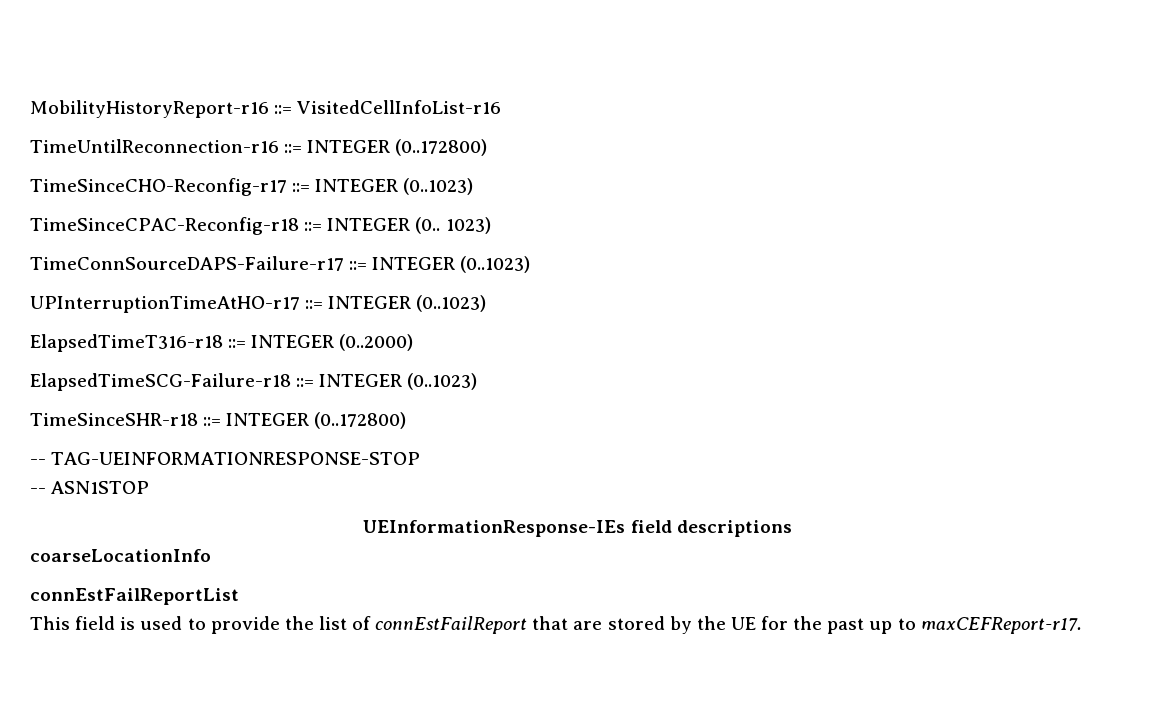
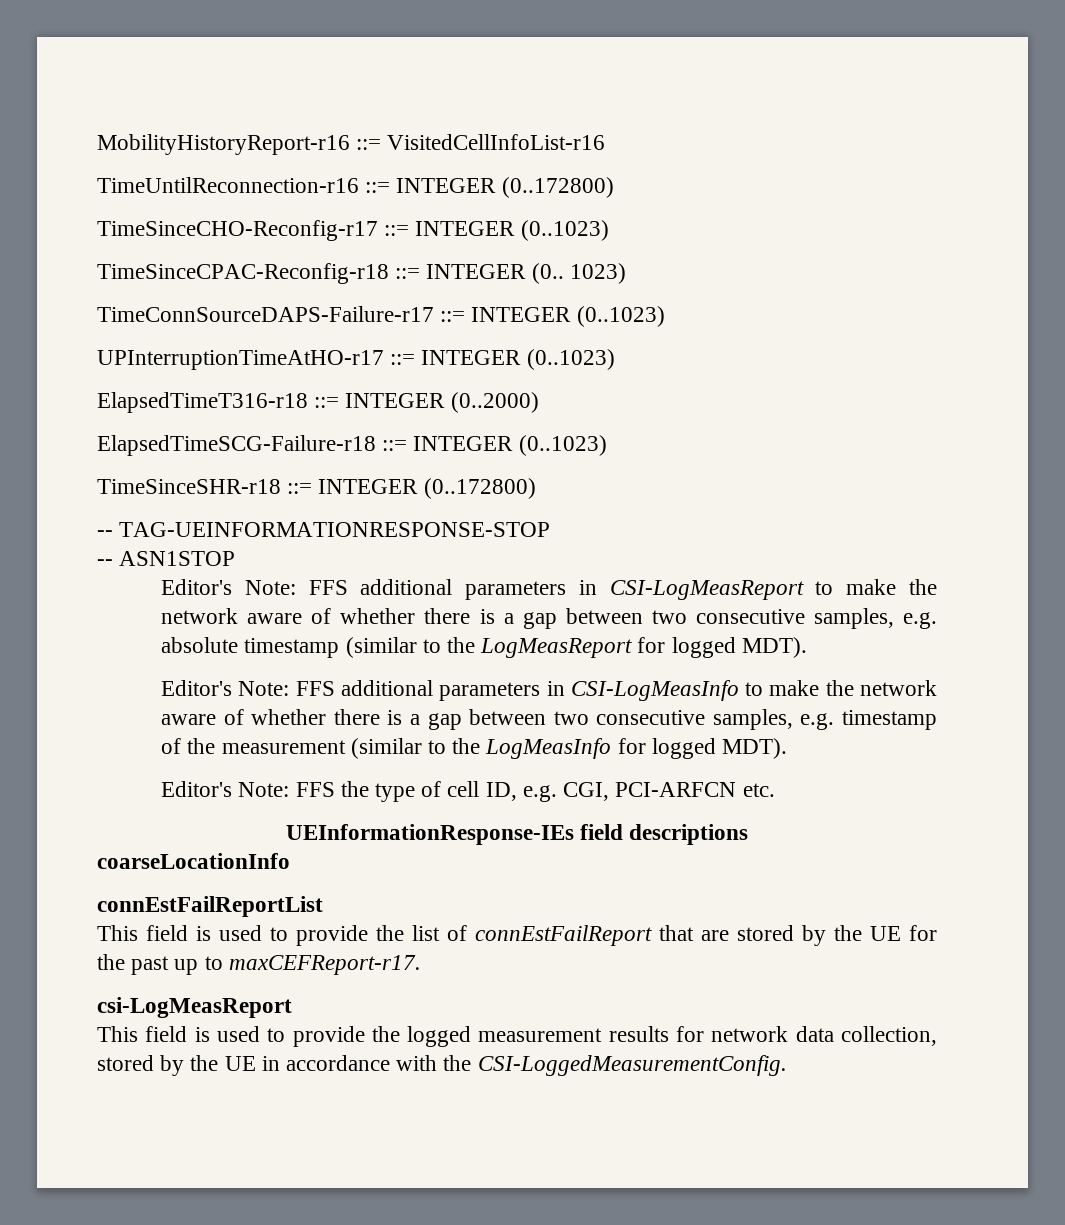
(150, 487) none -> [161,579,938,600] [161,608,937,629] [161,637,807,658] [161,680,938,701] [161,709,937,730] [161,738,788,759] [161,781,775,802] // Editor's Note: FFS additional parameters in CSI-LogMeasReport to make the network aware of whether there is a gap between two consecutive samples, e.g. absolute timestamp (similar to the LogMeasReport for logged MDT). // Editor's Note: FFS additional parameters in CSI-LogMeasInfo to make the network aware of whether there is a gap between two consecutive samples, e.g. timestamp of the measurement (similar to the LogMeasInfo for logged MDT). // Editor's Note: FFS the type of cell ID, e.g. CGI, PCI-ARFCN etc.
(1082, 625) none -> [97,997,292,1018] [97,1026,937,1047] [97,1055,787,1076] // csi-LogMeasReport // This field is used to provide the logged measurement results for network data collection, stored by the UE in accordance with the CSI-LoggedMeasurementConfig.

